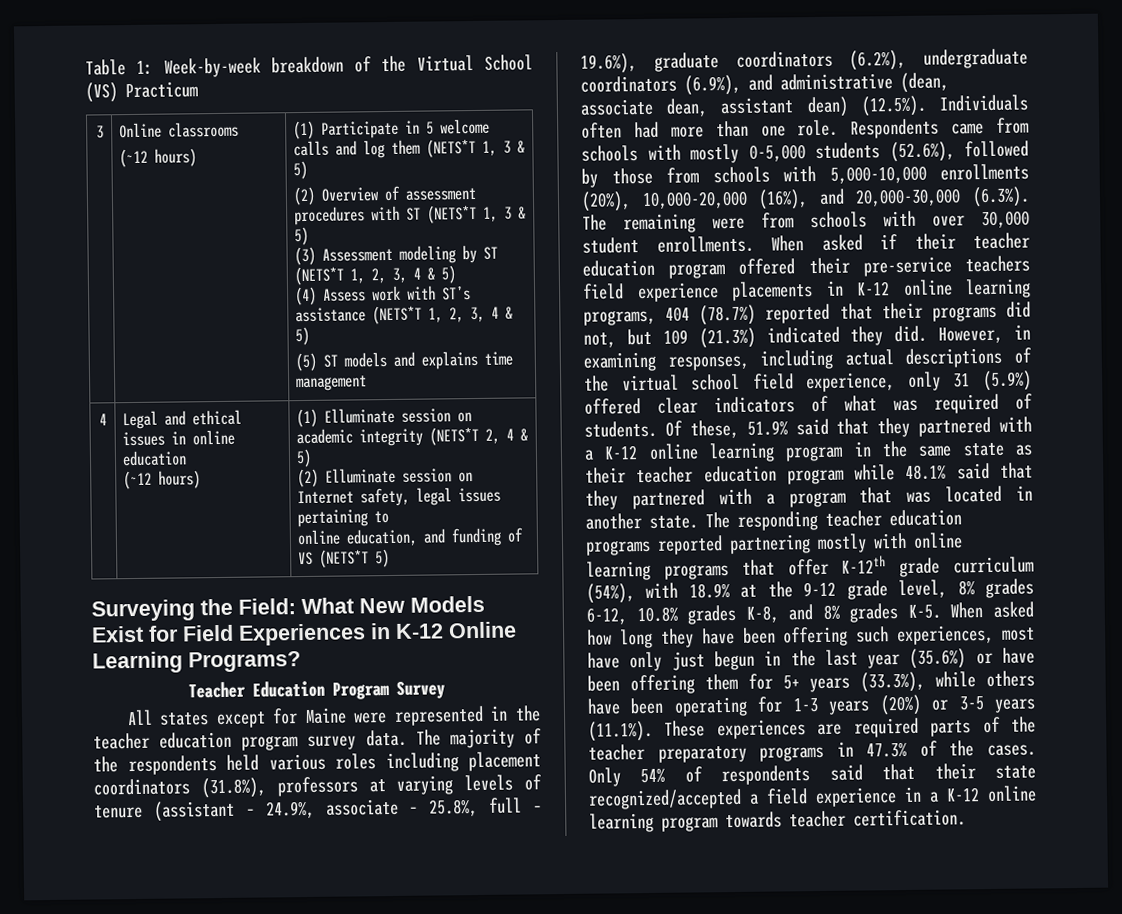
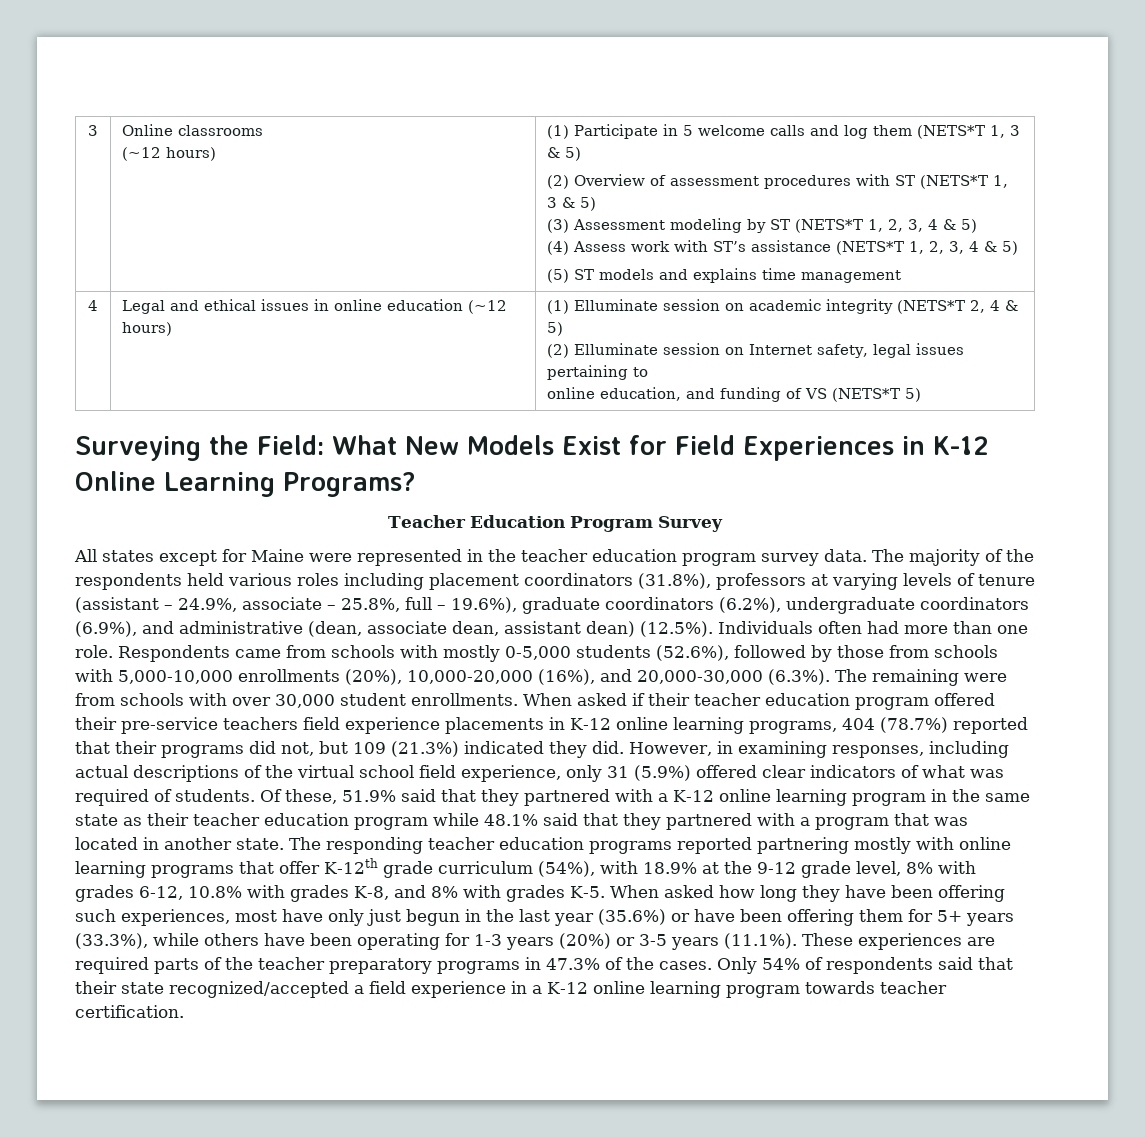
[85,54,533,78] [85,81,198,103] Table 1: Week-by-week breakdown of the Virtual School (VS) Practicum // -> (88, 130) none
(187, 458) // -> (464, 305) none
(975, 588) none -> [937,861,976,874] with
(678, 614) none -> [247,885,285,898] with
(840, 612) none -> [462,885,501,898] with

